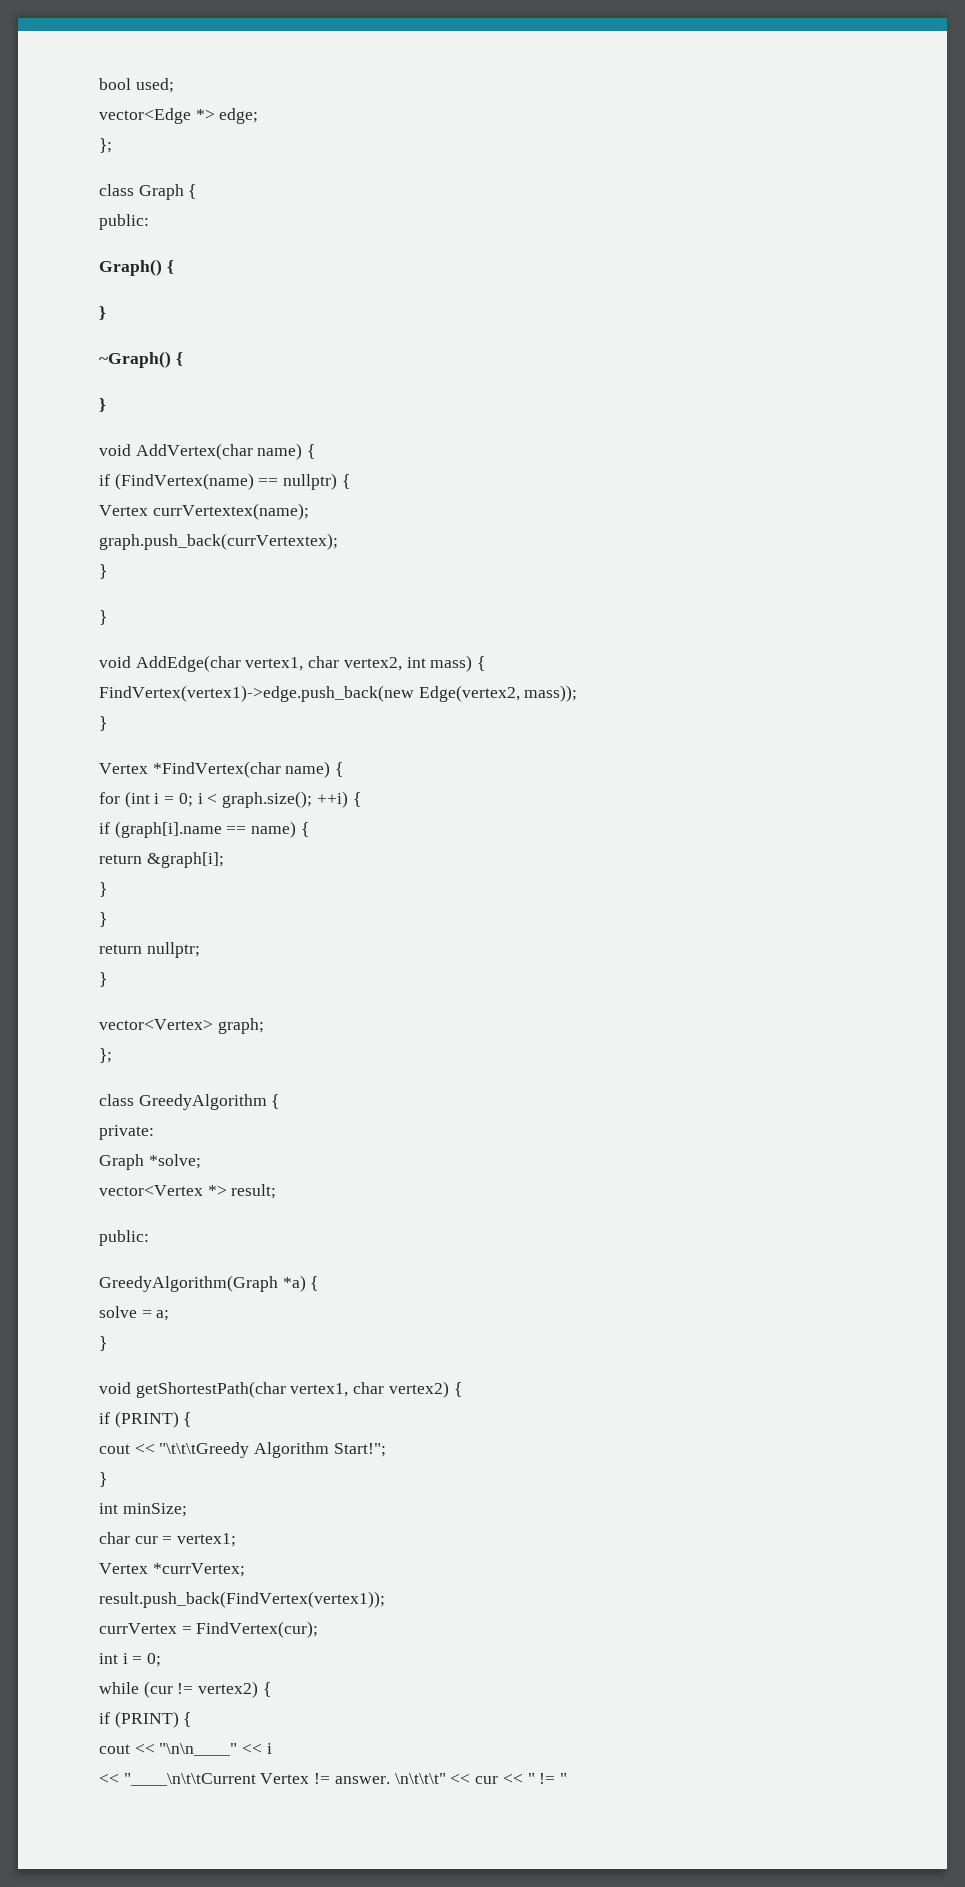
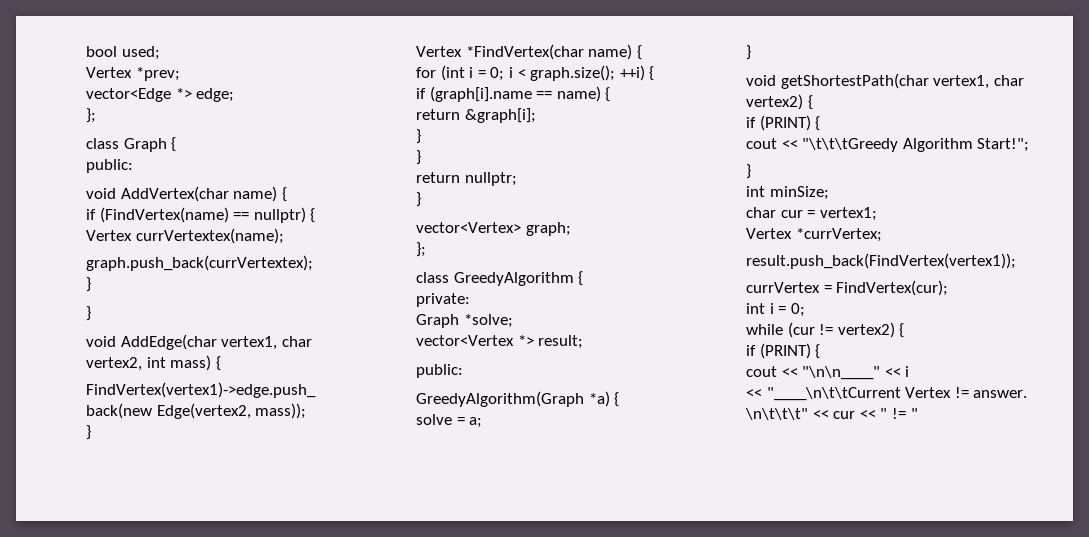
(174, 85) none -> [86,67,180,81] // Vertex *prev;
[99,259,174,276] [99,306,106,320] [99,351,183,368] [99,398,106,412] // Graph() { // } // ~Graph() { // } -> (133, 166) none

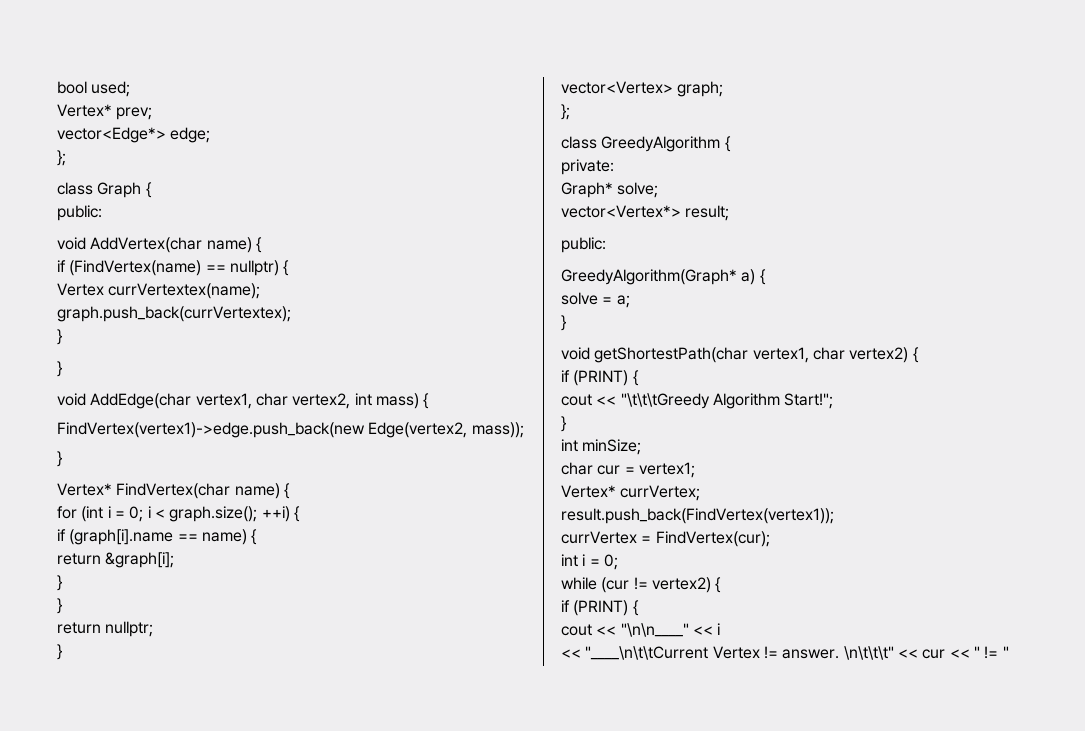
[86,67,180,81] [86,88,192,102] Vertex *prev; // vector<Edge *> -> [57,104,153,120] [57,127,166,143] Vertex* prev; // vector<Edge*>
[416,44,584,60] Vertex *FindVertex(char -> [57,483,231,499] Vertex* FindVertex(char
[416,314,513,328] [416,335,534,346] Graph *solve; // vector<Vertex *> -> [561,182,659,198] [561,205,681,218] Graph* solve; // vector<Vertex*>
[416,391,610,407] GreedyAlgorithm(Graph *a) -> [561,269,756,285] GreedyAlgorithm(Graph* a)
[746,228,882,242] Vertex *currVertex; -> [561,485,701,501] Vertex* currVertex;

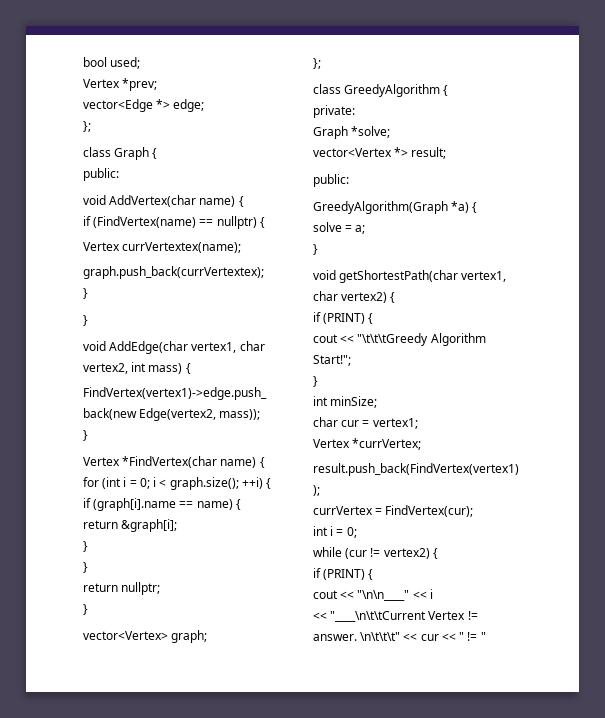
[57,104,153,120] [57,127,166,143] Vertex* prev; // vector<Edge*> -> [83,78,158,91] [83,99,171,112] Vertex *prev; // vector<Edge *>
[57,483,231,499] Vertex* FindVertex(char -> [83,456,218,468] Vertex *FindVertex(char
[561,182,659,198] [561,205,681,218] Graph* solve; // vector<Vertex*> -> [313,126,391,139] [313,147,409,157] Graph *solve; // vector<Vertex *>
[561,269,756,285] GreedyAlgorithm(Graph* a) -> [313,201,470,214] GreedyAlgorithm(Graph *a)
[561,485,701,501] Vertex* currVertex; -> [313,438,422,450] Vertex *currVertex;

